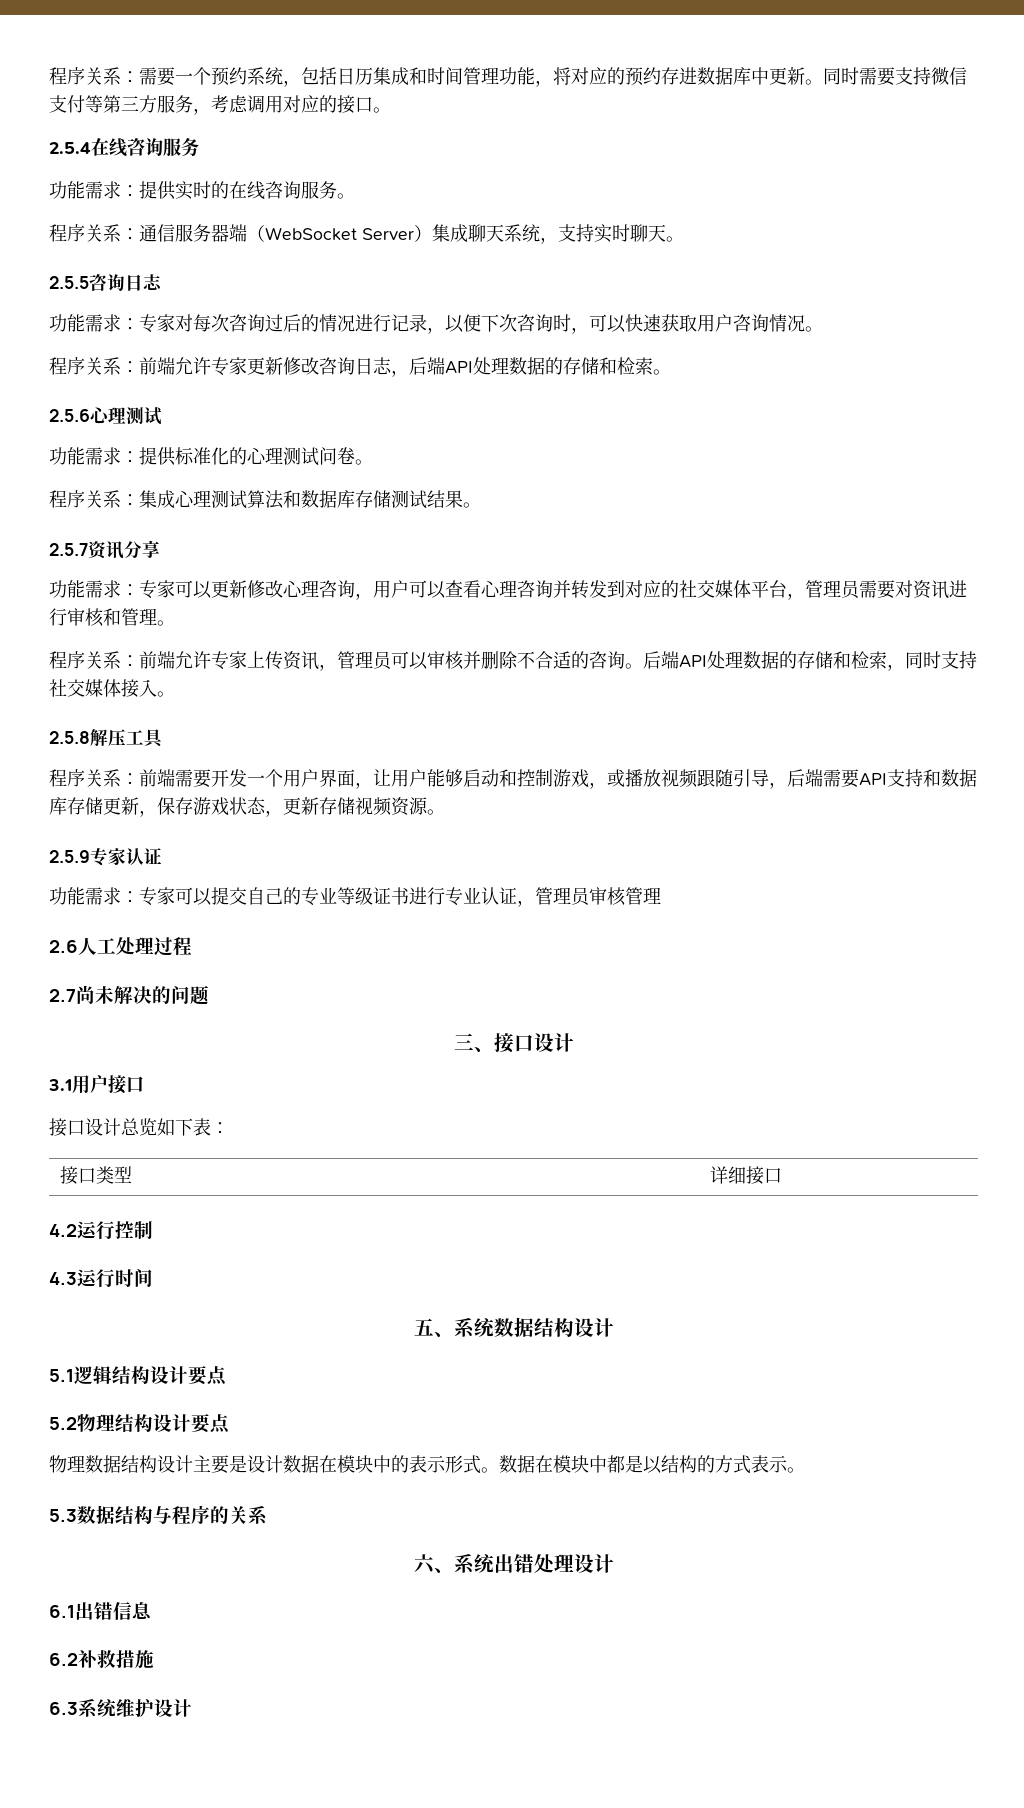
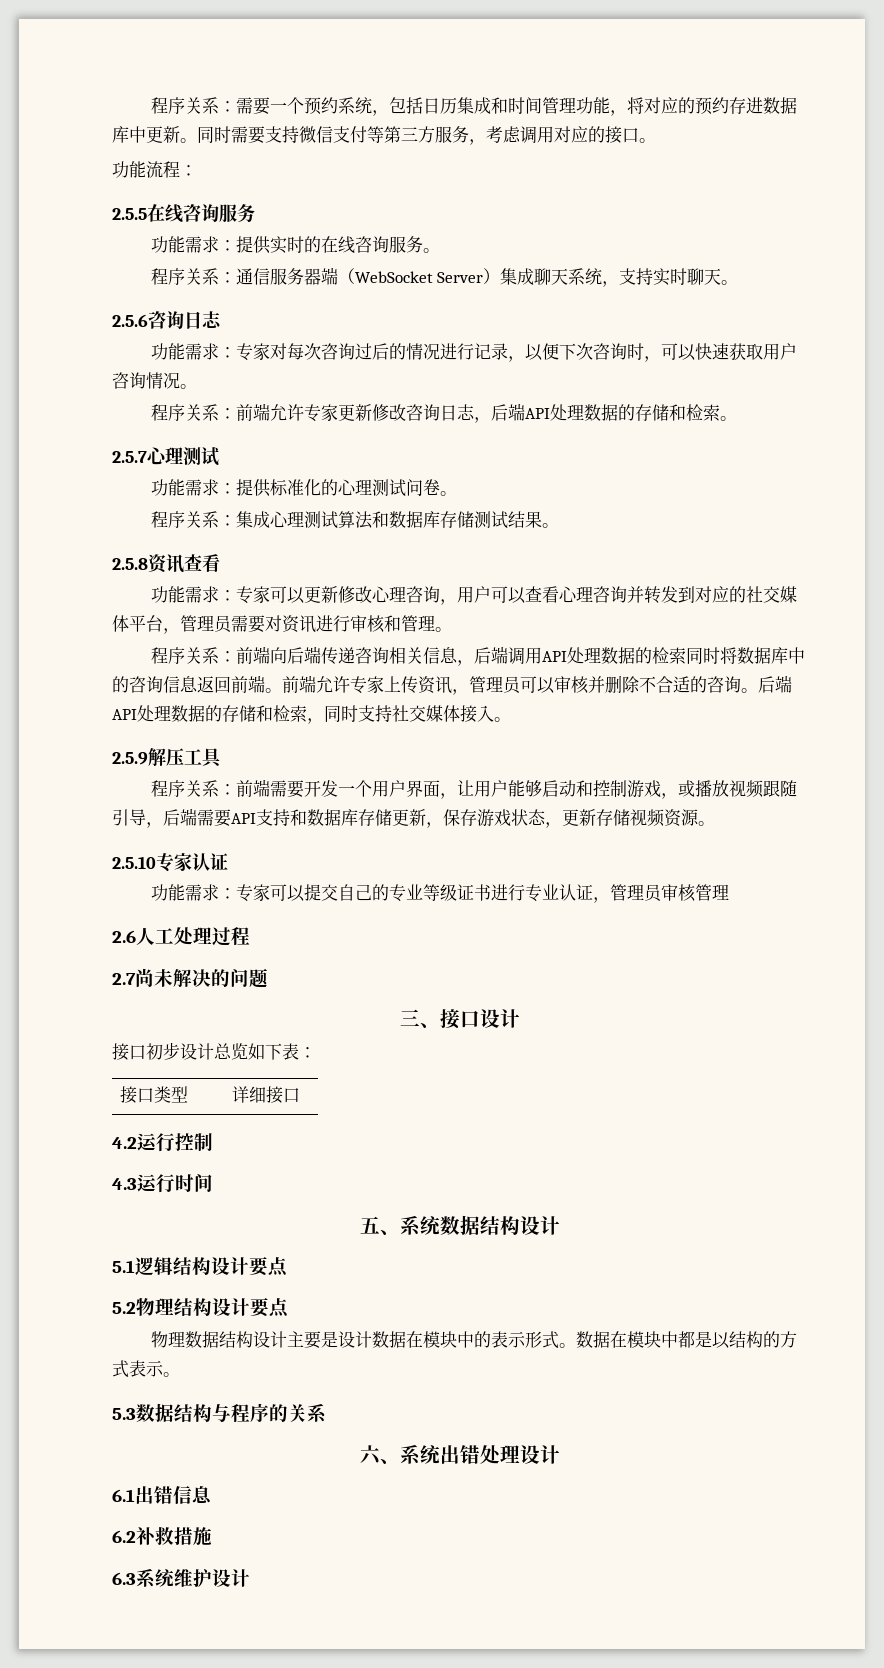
[49,142,91,154] 2.5.4 -> [112,161,197,178] [112,208,147,220] 功能流程： // 2.5.5
[49,276,89,289] 2.5.5 -> [112,314,148,327] 2.5.6
[49,409,90,422] 2.5.6 -> [112,451,147,463] 2.5.7
[49,540,160,559] 2.5.7资讯分享 -> [112,554,220,573] 2.5.8资讯查看
(175, 660) none -> [269,646,805,666] [112,675,316,693] 向后端传递咨询相关信息，后端调用API处理数据的检索同时将数据库中的咨询信息返回前端。前端
[49,731,90,744] 2.5.8 -> [112,752,148,765] 2.5.9
[49,850,90,863] 2.5.9 -> [112,856,156,869] 2.5.10
[48,1075,144,1094] [49,1118,85,1137] 3.1用户接口 // 接口 -> [112,1042,180,1061] 接口初步

